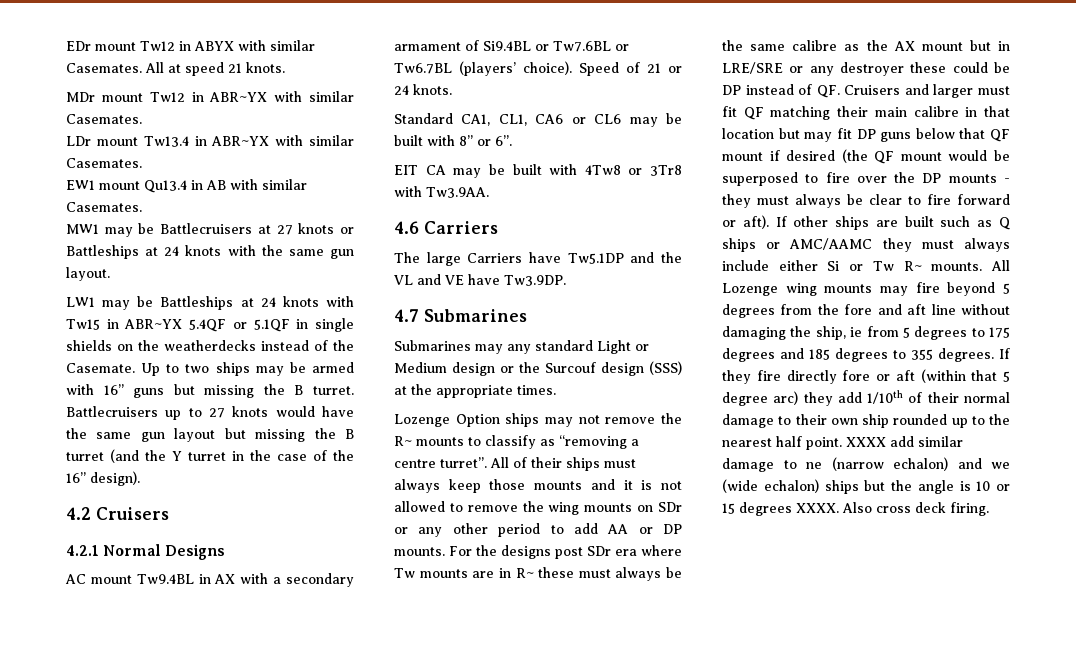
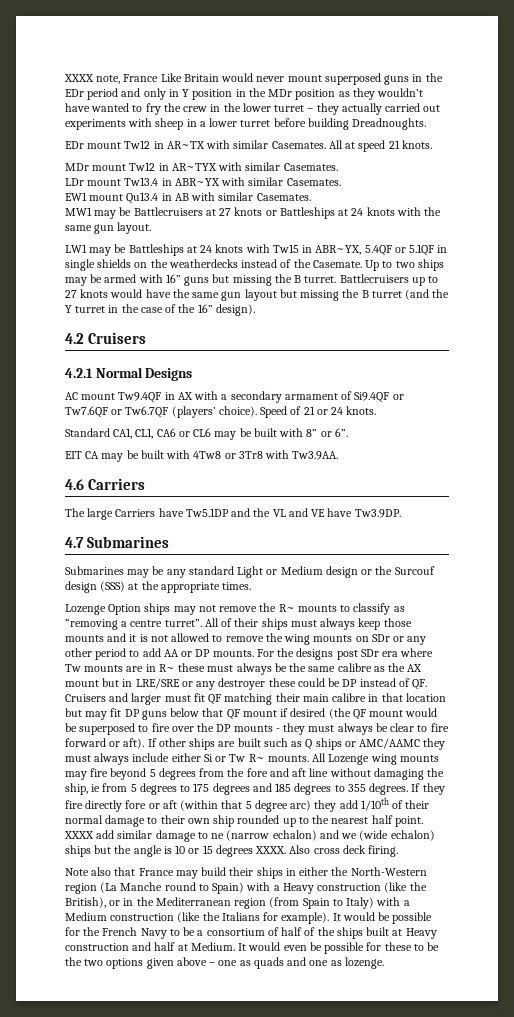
(66, 46) none -> [64,73,443,85] [65,88,424,100] [65,103,441,115] [65,118,427,130] XXXX note, France Like Britain would never mount superposed guns in the EDr period and only in Y position in the MDr position as they wouldn’t have wanted to fry the crew in the lower turret – they actually carried out experiments with sheep in a lower turret before building Dreadnoughts. //
[194,41,234,51] ABYX -> [166,141,205,149] AR~TX
[209,92,268,102] ABR~YX -> [171,163,217,171] AR~TYX
[124,319,183,329] ABR~YX -> [315,245,362,255] ABR~YX,
[136,574,194,584] Tw9.4BL -> [118,392,162,403] Tw9.4QF
[483,41,629,52] [394,63,452,74] Si9.4BL or Tw7.6BL or Tw6.7BL -> [354,392,404,403] [65,406,169,418] Si9.4QF or Tw7.6QF or Tw6.7QF
(503, 349) none -> [152,566,165,575] be
(989, 509) none -> [65,867,427,879] [65,882,427,894] [65,897,410,909] [65,912,433,924] [65,927,437,939] [65,942,440,954] [65,957,384,969] // Note also that France may build their ships in either the North-Western region (La Manche round to Spain) with a Heavy construction (like the British), or in the Mediterranean region (from Spain to Italy) with a Medium construction (like the Italians for example). It would be possible for the French Navy to be a consortium of half of the ships built at Heavy construction and half at Medium. It would even be possible for these to be the two options given above – one as quads and one as lozenge.

